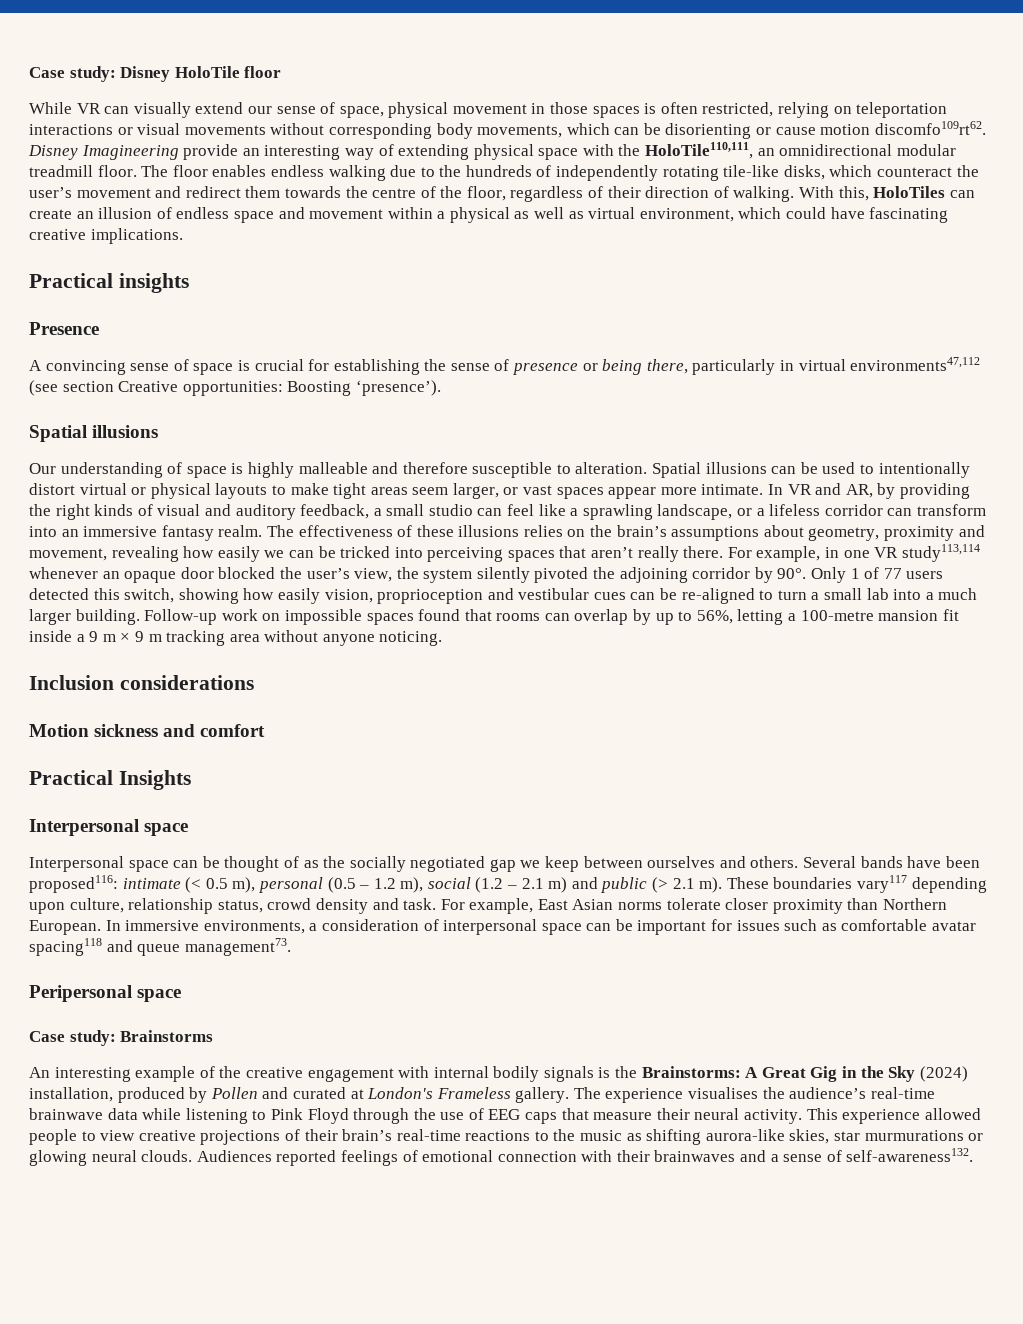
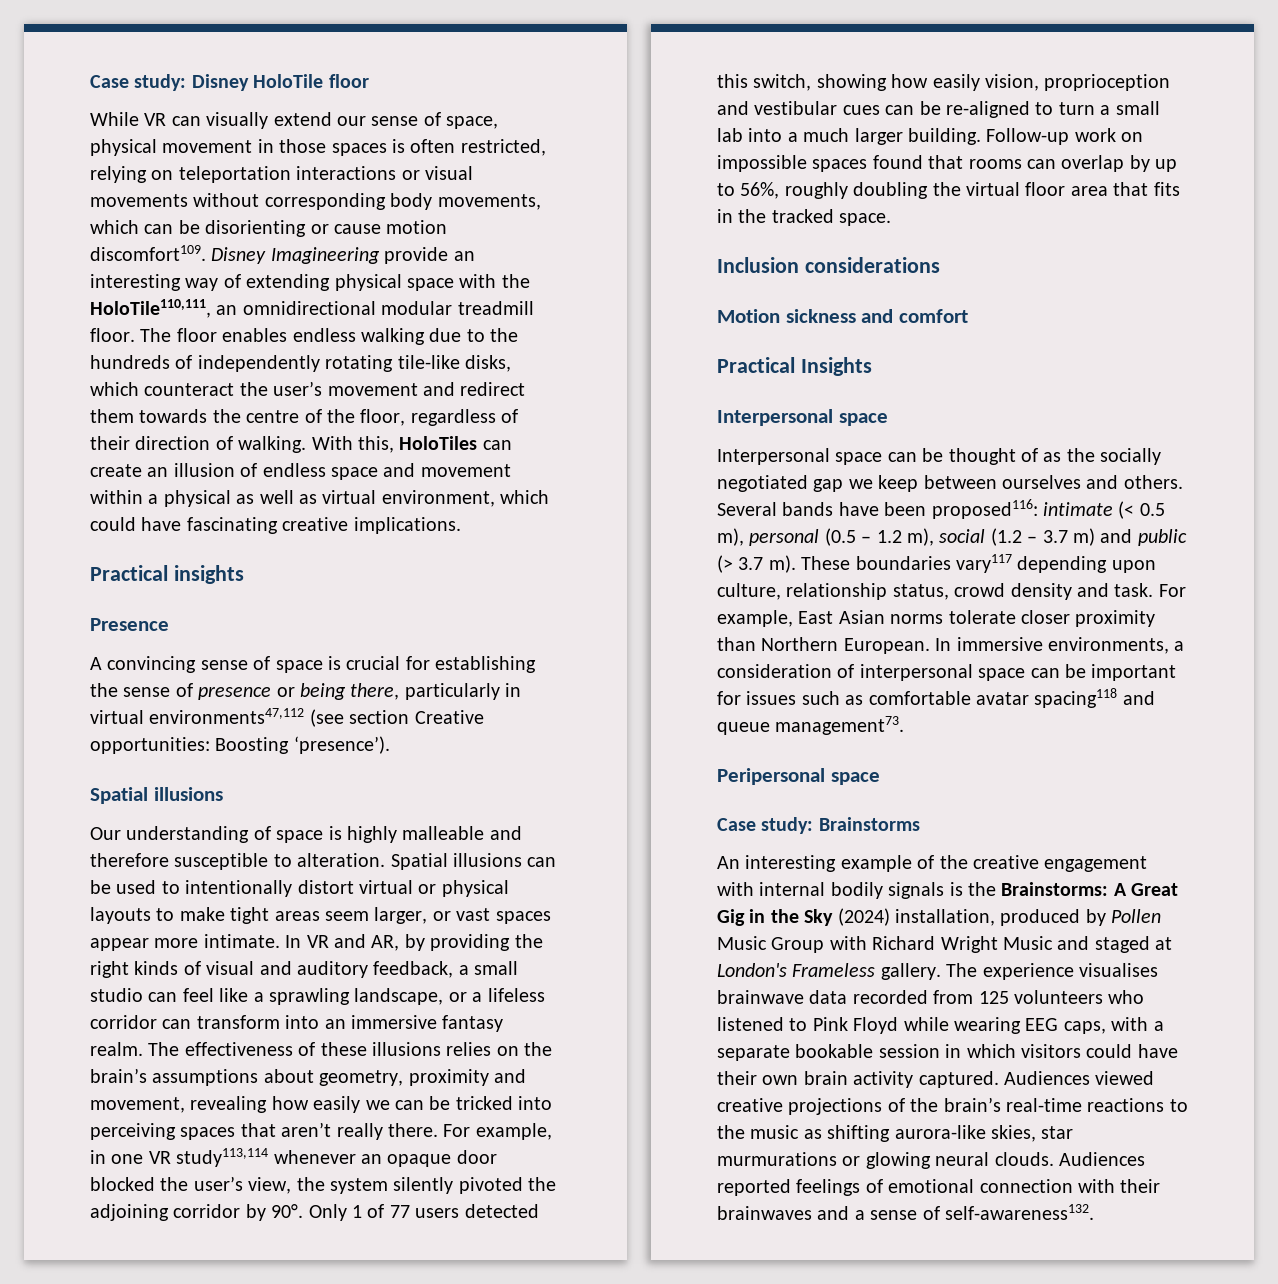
[874,121,986,135] discomfo109rt62. -> [90,245,206,261] discomfort109.
[737,609,959,625] [29,630,443,646] letting a 100-metre mansion fit inside a 9 m × 9 m tracking area without anyone noticing. -> [784,182,1180,199] [717,209,892,226] roughly doubling the virtual floor area that fits in the tracked space.
[521,878,544,889] 2.1 -> [1042,530,1068,543] 3.7
[672,878,695,889] 2.1 -> [738,557,764,570] 3.7
[262,1087,346,1099] and curated -> [717,936,1150,953] Music Group with Richard Wright Music and staged
[762,1087,935,1099] [29,1108,981,1124] [29,1129,136,1145] the audience’s real-time brainwave data while listening to Pink Floyd through the use of EEG caps that measure their neural activity. This experience allowed people to view -> [717,990,1145,1004] [717,1017,1164,1034] [717,1044,1178,1061] [717,1071,1155,1088] brainwave data recorded from 125 volunteers who listened to Pink Floyd while wearing EEG caps, with a separate bookable session in which visitors could have their own brain activity captured. Audiences viewed
[304,1129,338,1141] their -> [910,1098,939,1112] the

